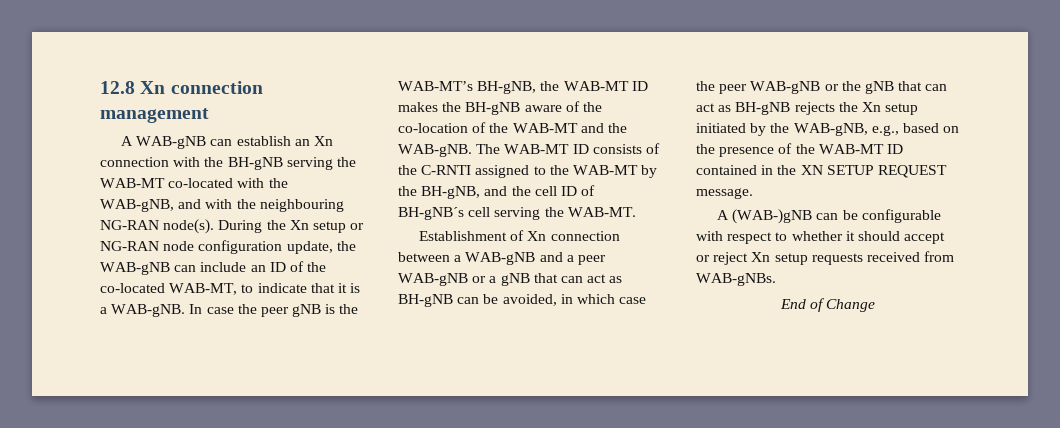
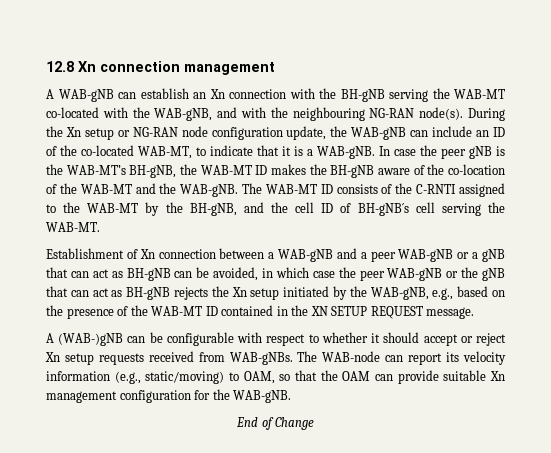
(776, 279) none -> [297,351,507,365] [46,370,506,384] [46,389,292,403] The WAB-node can report its velocity information (e.g., static/moving) to OAM, so that the OAM can provide suitable Xn management configuration for the WAB-gNB.

